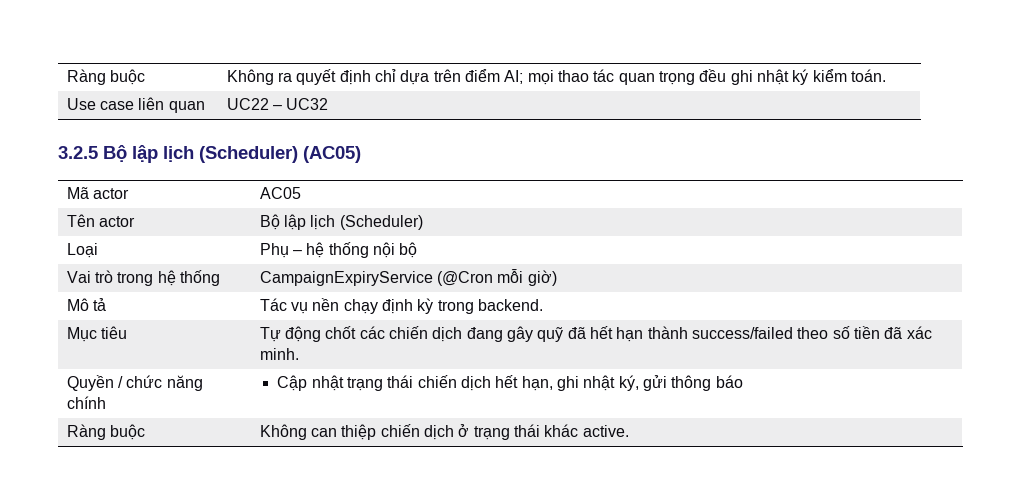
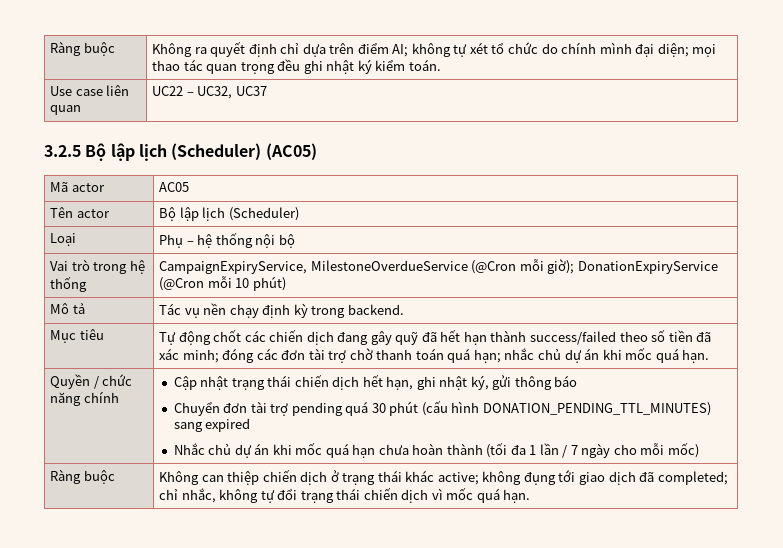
(524, 77) none -> [411,42,689,57] không tự xét tổ chức do chính mình đại diện;
[286,98,329,110] UC32 -> [197,86,267,99] UC32, UC37
[259,269,557,286] CampaignExpiryService (@Cron mỗi giờ) -> [159,259,718,274] [159,276,286,291] CampaignExpiryService, MilestoneOverdueService (@Cron mỗi giờ); DonationExpiryService (@Cron mỗi 10 phút)
[259,348,299,360] minh. -> [182,347,710,363] minh; đóng các đơn tài trợ chờ thanh toán quá hạn; nhắc chủ dự án khi mốc quá hạn.
(743, 381) none -> [173,400,711,416] [173,418,251,432] [173,442,699,458] // Chuyển đơn tài trợ pending quá 30 phút (cấu hình DONATION_PENDING_TTL_MINUTES) sang expired // Nhắc chủ dự án khi mốc quá hạn chưa hoàn thành (tối đa 1 lần / 7 ngày cho mỗi mốc)
[582,425,629,437] active. -> [437,470,728,485] [159,487,531,503] active; không đụng tới giao dịch đã completed; chỉ nhắc, không tự đổi trạng thái chiến dịch vì mốc quá hạn.

